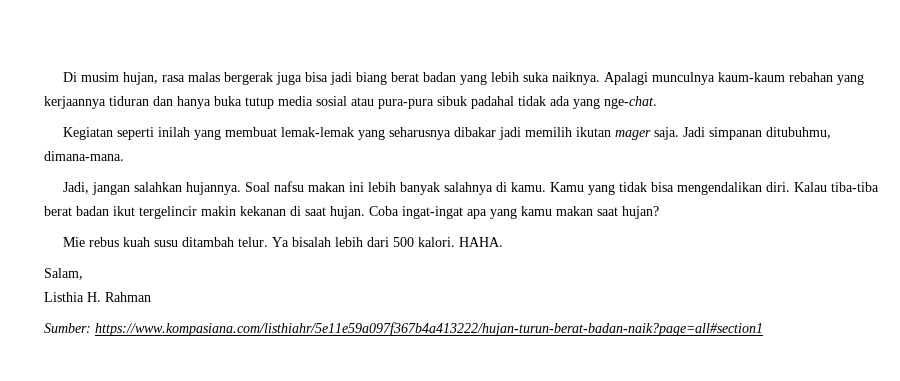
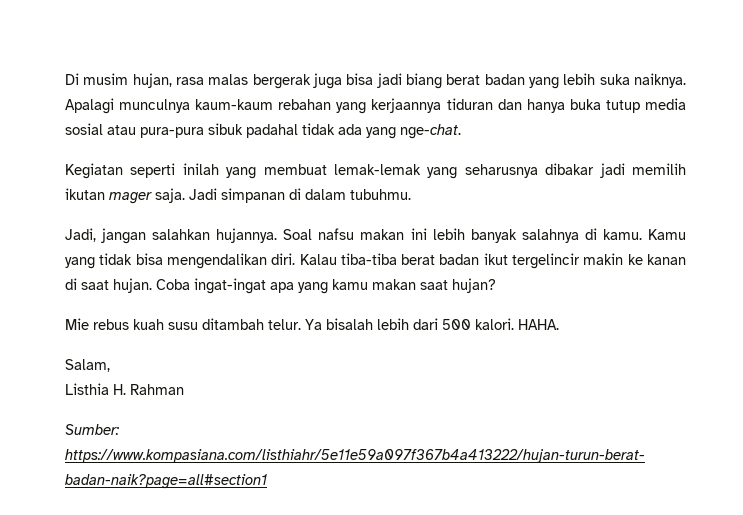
[765,127,831,139] [44,151,124,161] ditubuhmu, dimana-mana. -> [289,188,411,200] di dalam tubuhmu.
[240,206,286,216] kekanan -> [627,254,686,265] ke kanan

